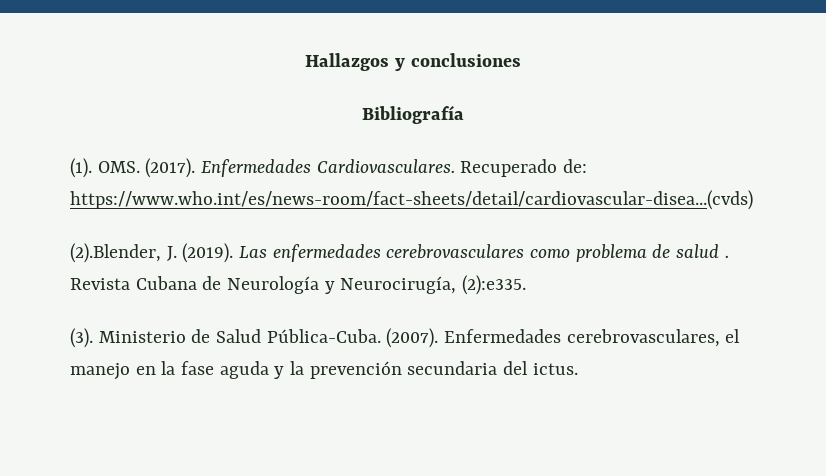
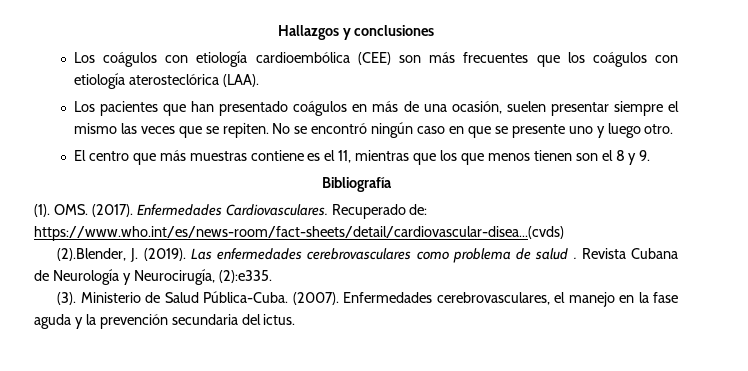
(521, 60) none -> [73,51,678,67] [73,73,259,89] [73,101,679,116] [73,122,674,138] [73,150,651,165] // Los coágulos con etiología cardioembólica (CEE) son más frecuentes que los coágulos con etiología aterosteclórica (LAA). // Los pacientes que han presentado coágulos en más de una ocasión, suelen presentar siempre el mismo las veces que se repiten. No se encontró ningún caso en que se presente uno y luego otro. // El centro que más muestras contiene es el 11, mientras que los que menos tienen son el 8 y 9.

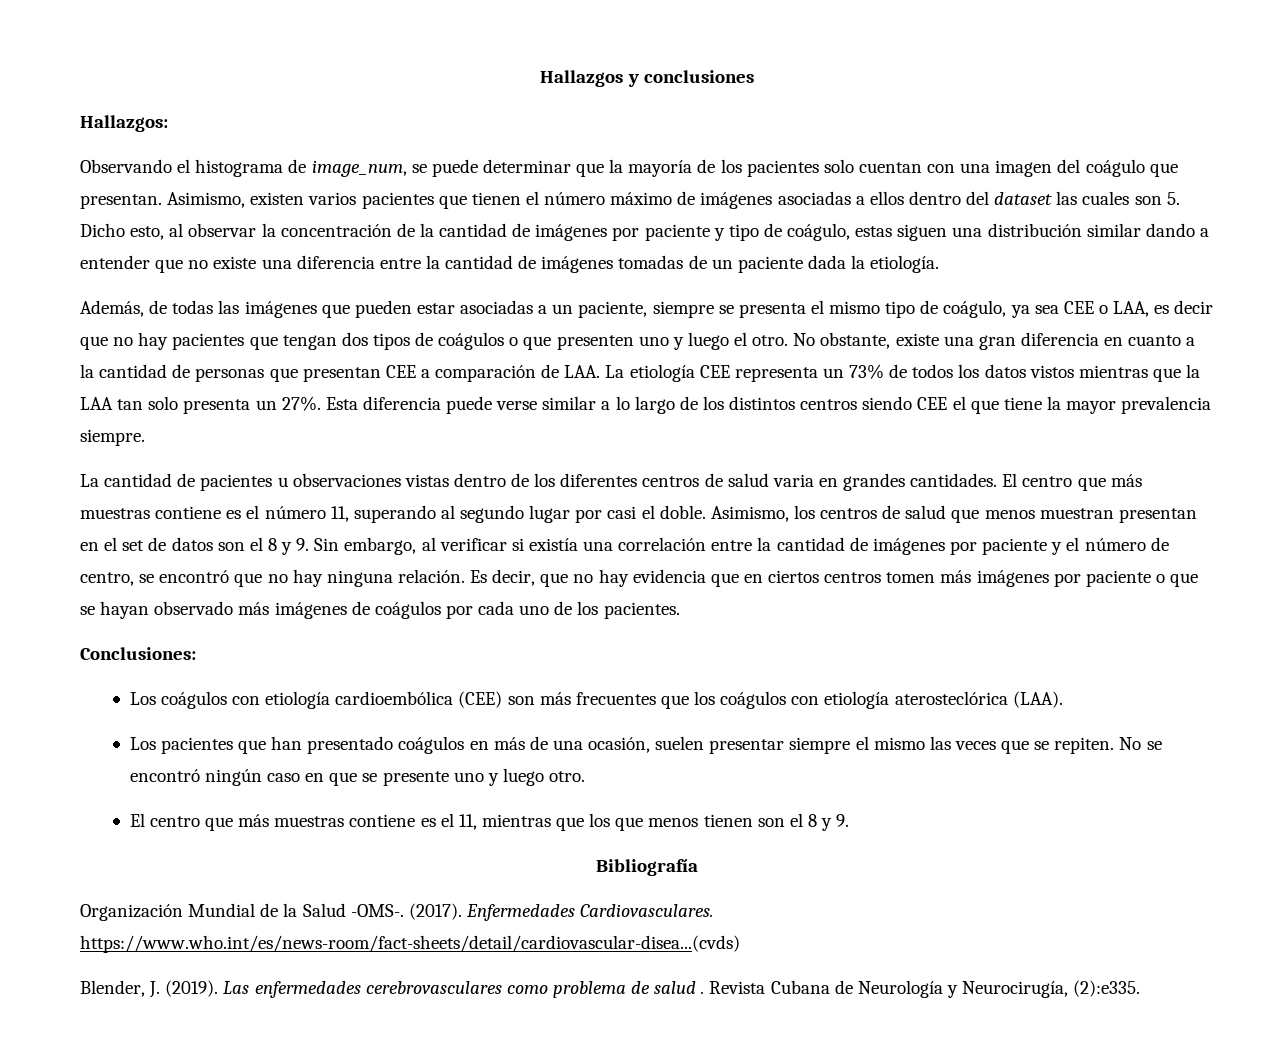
(435, 30) none -> [80,115,168,132] [80,159,1178,177] [80,191,1180,209] [80,223,1209,241] [80,255,940,273] [80,300,1214,318] [80,332,1196,350] [80,364,1201,382] [80,396,1212,414] [80,429,145,446] [80,473,1142,491] [80,505,1197,523] [80,537,1169,555] [80,569,1199,587] [80,601,680,619] [80,647,196,660] // Hallazgos: // Observando el histograma de image_num, se puede determinar que la mayoría de los pacientes solo cuentan con una imagen del coágulo que presentan. Asimismo, existen varios pacientes que tienen el número máximo de imágenes asociadas a ellos dentro del dataset las cuales son 5. Dicho esto, al observar la concentración de la cantidad de imágenes por paciente y tipo de coágulo, estas siguen una distribución similar dando a entender que no existe una diferencia entre la cantidad de imágenes tomadas de un paciente dada la etiología. // Además, de todas las imágenes que pueden estar asociadas a un paciente, siempre se presenta el mismo tipo de coágulo, ya sea CEE o LAA, es decir que no hay pacientes que tengan dos tipos de coágulos o que presenten uno y luego el otro. No obstante, existe una gran diferencia en cuanto a la cantidad de personas que presentan CEE a comparación de LAA. La etiología CEE representa un 73% de todos los datos vistos mientras que la LAA tan solo presenta un 27%. Esta diferencia puede verse similar a lo largo de los distintos centros siendo CEE el que tiene la mayor prevalencia siempre. // La cantidad de pacientes u observaciones vistas dentro de los diferentes centros de salud varia en grandes cantidades. El centro que más muestras contiene es el número 11, superando al segundo lugar por casi el doble. Asimismo, los centros de salud que menos muestran presentan en el set de datos son el 8 y 9. Sin embargo, al verificar si existía una correlación entre la cantidad de imágenes por paciente y el número de centro, se encontró que no hay ninguna relación. Es decir, que no hay evidencia que en ciertos centros tomen más imágenes por paciente o que se hayan observado más imágenes de coágulos por cada uno de los pacientes. // Conclusiones:
[34,204,88,217] (1). OMS. -> [80,903,404,921] Organización Mundial de la Salud -OMS-.
[331,204,428,219] Recuperado de: -> (714, 910) none
[57,248,127,261] (2).Blender, -> [80,980,145,997] Blender,
[57,291,678,307] [34,314,296,329] // (3). Ministerio de Salud Pública-Cuba. (2007). Enfermedades cerebrovasculares, el manejo en la fase aguda y la prevención secundaria del ictus. -> (1141, 988) none

